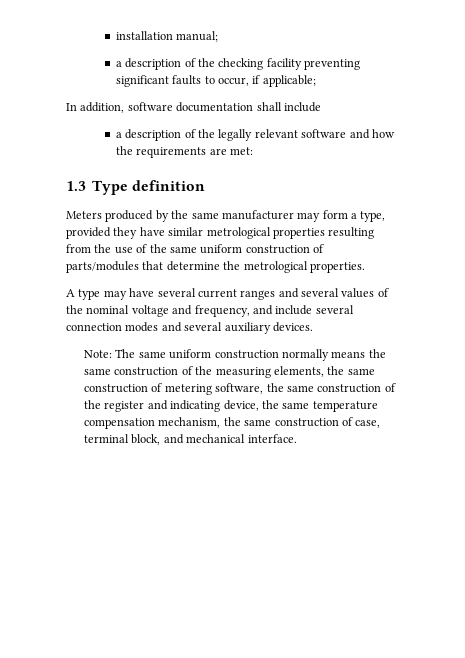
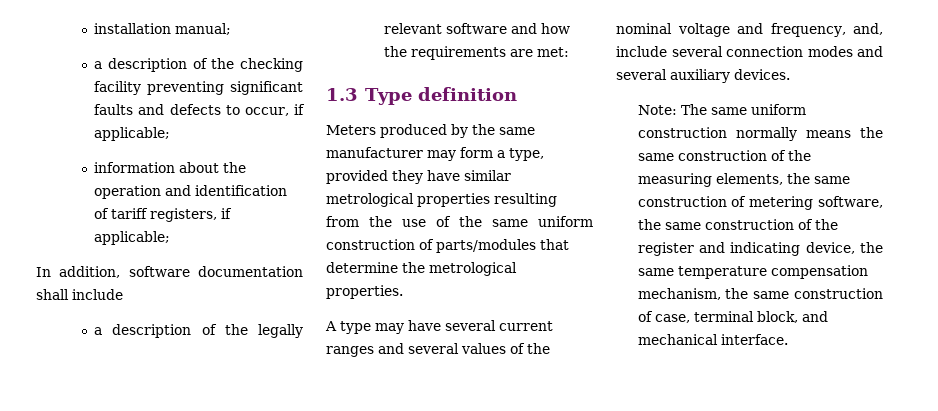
(202, 80) none -> [138,104,221,115] and defects
(316, 81) none -> [94,162,247,173] [94,185,288,199] [94,208,233,222] [94,231,171,245] // information about the operation and identification of tariff registers, if applicable;
[252,305,273,315] and -> [853,23,883,35] and,

